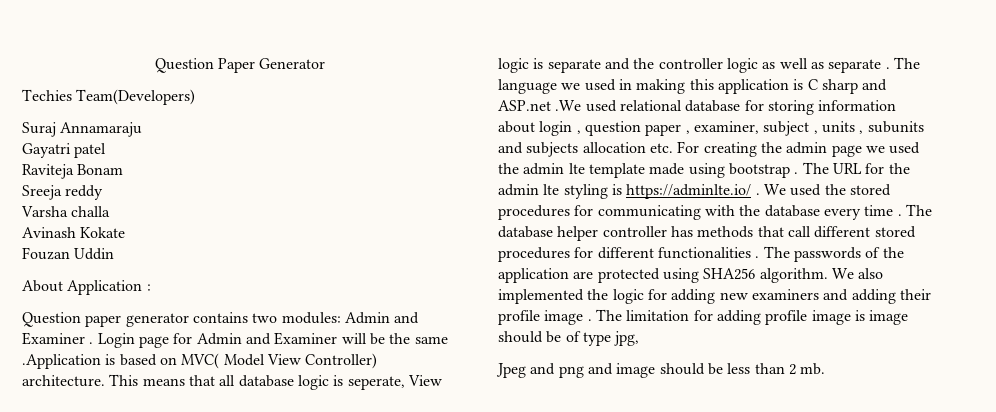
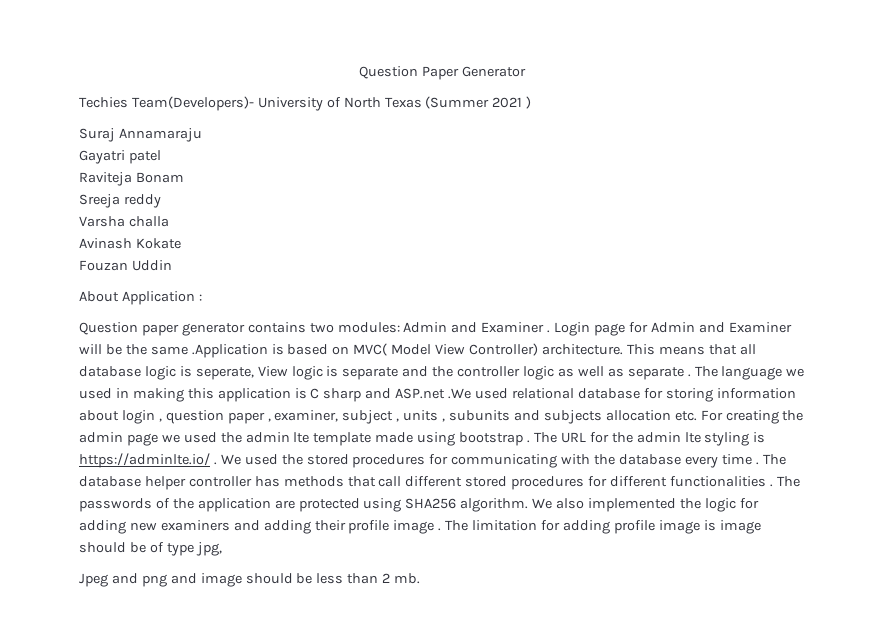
[76,89,196,105] Team(Developers) -> [131,96,532,111] Team(Developers)- University of North Texas (Summer 2021 )

